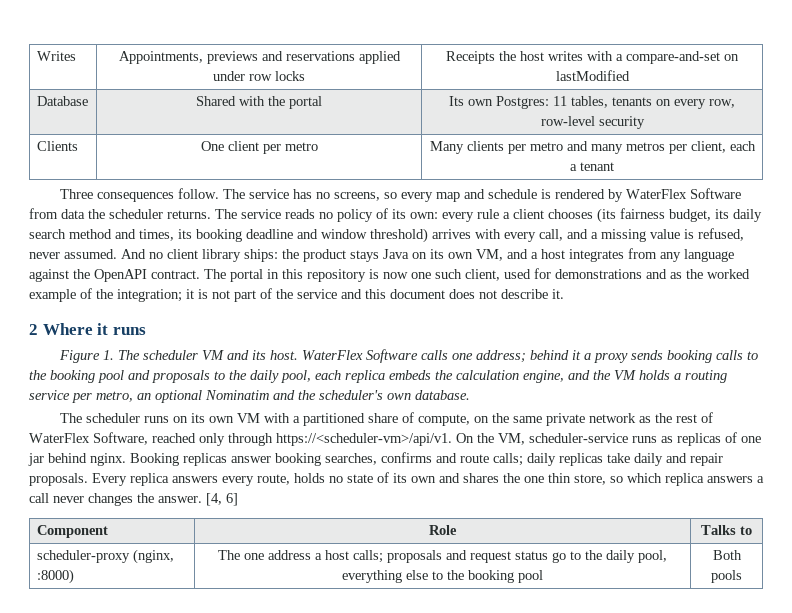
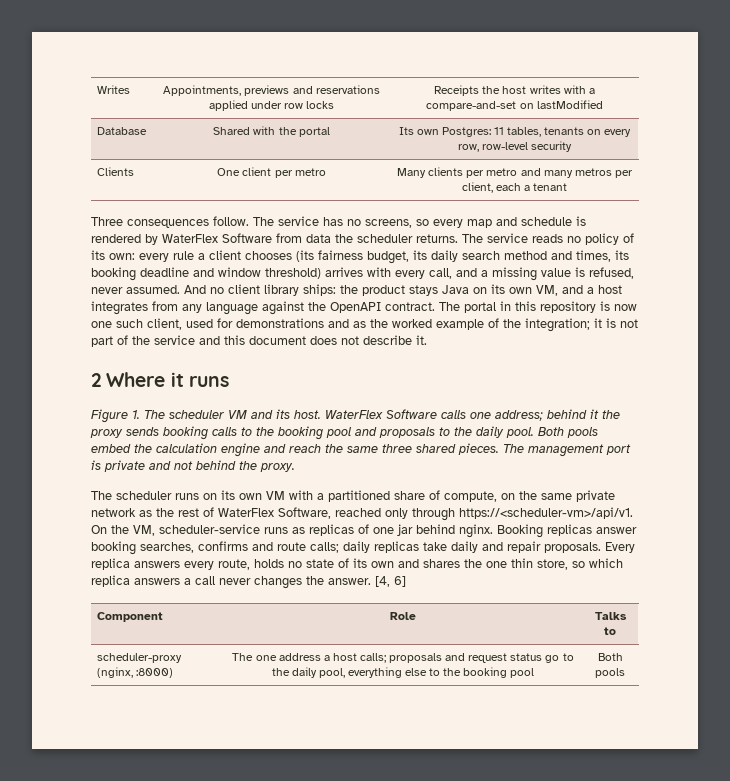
[584,353,592,360] a -> [602,410,620,419] the
[281,370,727,383] [29,390,470,403] pool, each replica embeds the calculation engine, and the VM holds a routing service per metro, an optional Nominatim and the scheduler's own database. -> [506,427,598,438] [91,443,631,457] [91,460,295,472] pool. Both pools embed the calculation engine and reach the same three shared pieces. The management port is private and not behind the proxy.

